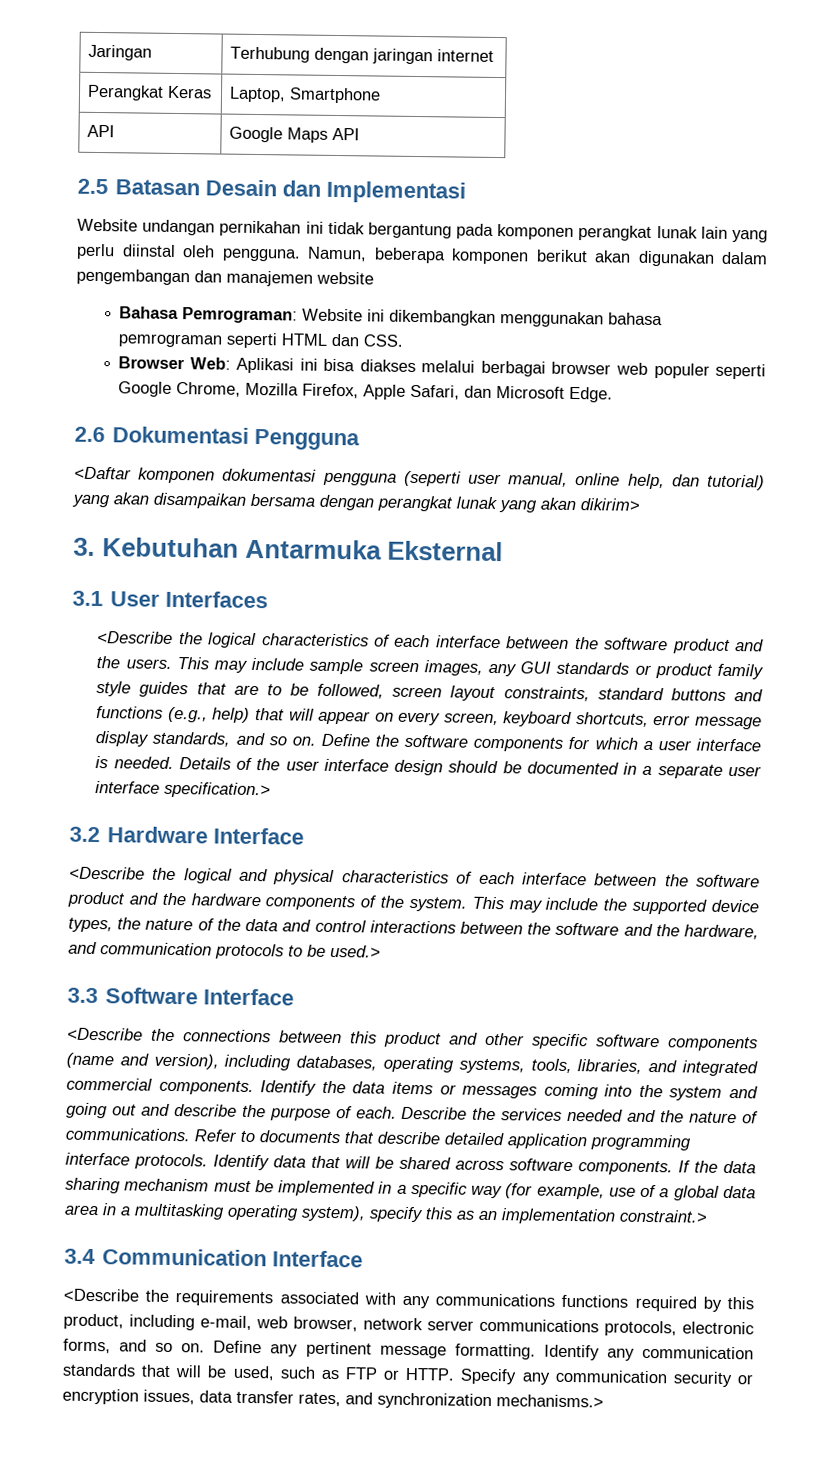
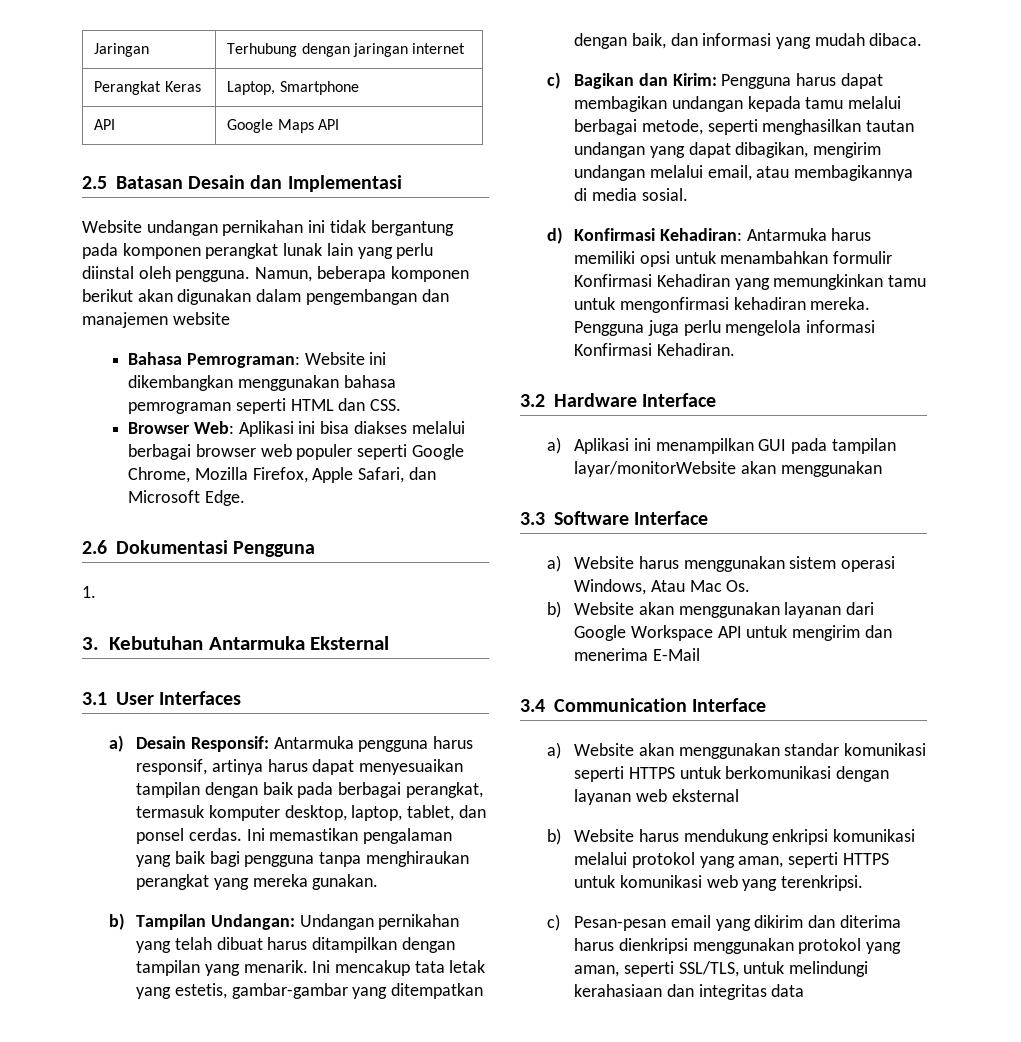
[74,466,765,491] [72,492,640,513] <Daftar komponen dokumentasi pengguna (seperti user manual, online help, dan tutorial) yang akan disampaikan bersama dengan perangkat lunak yang akan dikirim> -> [82,586,96,598] 1.
[97,631,764,654] [96,656,765,680] [96,681,763,702] [96,706,762,730] [95,731,761,752] [95,756,762,779] [95,781,272,799] [69,826,305,845] [69,866,761,888] [67,891,759,915] [68,917,759,940] [68,941,381,960] [67,987,295,1006] [67,1027,758,1052] [66,1052,758,1077] [66,1077,758,1101] [66,1102,759,1124] [65,1127,691,1151] [65,1152,756,1176] [65,1177,756,1201] [64,1203,708,1225] [64,1248,364,1268] [63,1288,755,1312] [63,1313,754,1337] [63,1338,754,1361] [62,1363,753,1388] [62,1388,604,1410] <Describe the logical characteristics of each interface between the software product and the users. This may include sample screen images, any GUI standards or product family style guides that are to be followed, screen layout constraints, standard buttons and functions (e.g., help) that will appear on every screen, keyboard shortcuts, error message display standards, and so on. Define the software components for which a user interface is needed. Details of the user interface design should be documented in a separate user interface specification.> // 3.2 Hardware Interface // <Describe the logical and physical characteristics of each interface between the software product and the hardware components of the system. This may include the supported device types, the nature of the data and control interactions between the software and the hardware, and communication protocols to be used.> // 3.3 Software Interface // <Describe the connections between this product and other specific software components (name and version), including databases, operating systems, tools, libraries, and integrated commercial components. Identify the data items or messages coming into the system and going out and describe the purpose of each. Describe the services needed and the nature of communications. Refer to documents that describe detailed application programming interface protocols. Identify data that will be shared across software components. If the data sharing mechanism must be implemented in a specific way (for example, use of a global data area in a multitasking operating system), specify this as an implementation constraint.> // 3.4 Communication Interface // <Describe the requirements associated with any communications functions required by this product, including e-mail, web browser, network server communications protocols, electronic forms, and so on. Define any pertinent message formatting. Identify any communication standards that will be used, such as FTP or HTTP. Specify any communication security or encryption issues, data transfer rates, and synchronization mechanisms.> -> [109,735,473,752] [136,759,463,775] [136,782,483,798] [136,805,486,821] [136,828,452,844] [136,851,469,867] [136,874,379,890] [109,913,460,930] [136,937,455,953] [136,960,486,976] [136,983,483,999] [574,33,923,49] [547,72,883,89] [574,96,901,112] [574,119,914,135] [574,142,881,158] [574,165,913,181] [574,188,688,201] [547,227,872,244] [574,251,892,267] [574,274,926,290] [574,297,871,313] [574,320,875,336] [574,343,735,356] [520,393,717,407] [547,437,896,454] [574,461,882,477] [520,511,709,525] [547,555,895,572] [574,579,751,595] [547,601,874,618] [574,625,892,641] [574,648,700,661] [520,698,767,712] [547,742,926,759] [574,766,889,782] [574,789,739,805] [547,828,915,845] [574,852,889,868] [574,875,863,891] [547,914,901,931] [574,938,901,954] [574,961,868,977] [574,984,805,1000] a) Desain Responsif: Antarmuka pengguna harus responsif, artinya harus dapat menyesuaikan tampilan dengan baik pada berbagai perangkat, termasuk komputer desktop, laptop, tablet, dan ponsel cerdas. Ini memastikan pengalaman yang baik bagi pengguna tanpa menghiraukan perangkat yang mereka gunakan. // b) Tampilan Undangan: Undangan pernikahan yang telah dibuat harus ditampilkan dengan tampilan yang menarik. Ini mencakup tata letak yang estetis, gambar-gambar yang ditempatkan dengan baik, dan informasi yang mudah dibaca. // c) Bagikan dan Kirim: Pengguna harus dapat membagikan undangan kepada tamu melalui berbagai metode, seperti menghasilkan tautan undangan yang dapat dibagikan, mengirim undangan melalui email, atau membagikannya di media sosial. // d) Konfirmasi Kehadiran: Antarmuka harus memiliki opsi untuk menambahkan formulir Konfirmasi Kehadiran yang memungkinkan tamu untuk mengonfirmasi kehadiran mereka. Pengguna juga perlu mengelola informasi Konfirmasi Kehadiran. // 3.2 Hardware Interface // a) Aplikasi ini menampilkan GUI pada tampilan layar/monitorWebsite akan menggunakan // 3.3 Software Interface // a) Website harus menggunakan sistem operasi Windows, Atau Mac Os. // b) Website akan menggunakan layanan dari Google Workspace API untuk mengirim dan menerima E-Mail // 3.4 Communication Interface // a) Website akan menggunakan standar komunikasi seperti HTTPS untuk berkomunikasi dengan layanan web eksternal // b) Website harus mendukung enkripsi komunikasi melalui protokol yang aman, seperti HTTPS untuk komunikasi web yang terenkripsi. // c) Pesan-pesan email yang dikirim dan diterima harus dienkripsi menggunakan protokol yang aman, seperti SSL/TLS, untuk melindungi kerahasiaan dan integritas data

